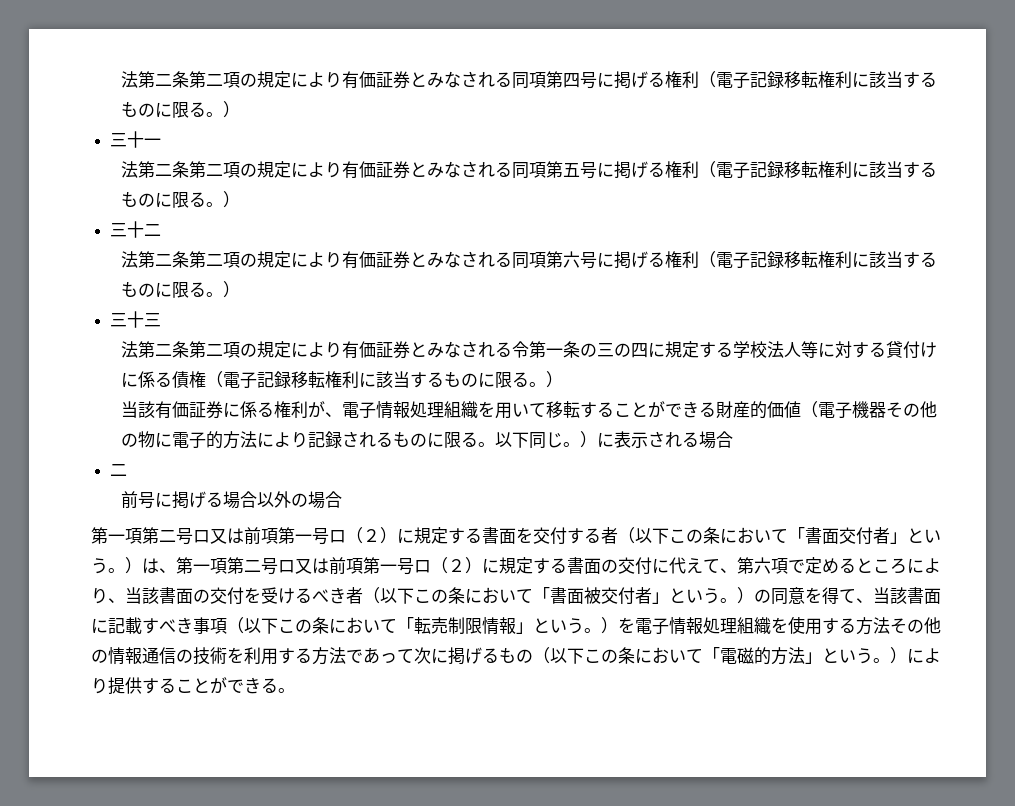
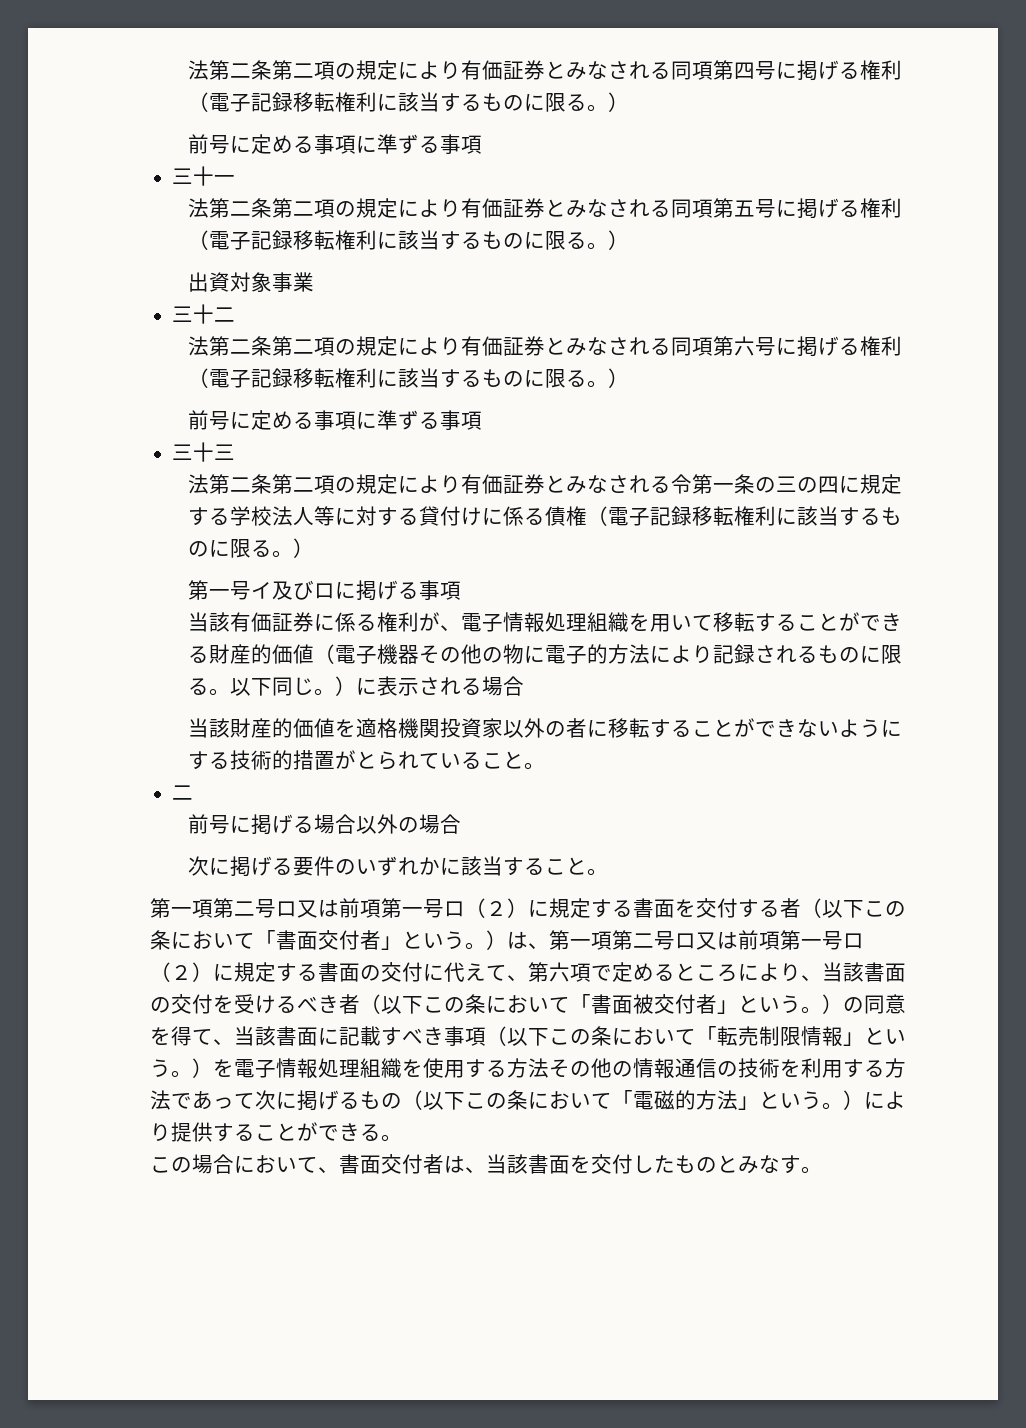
(240, 109) none -> [188,134,483,154] // 前号に定める事項に準ずる事項
(240, 199) none -> [188,272,315,292] // 出資対象事業
(240, 289) none -> [188,410,483,430] // 前号に定める事項に準ずる事項
(563, 379) none -> [188,580,462,601] // 第一号イ及びロに掲げる事項
(733, 439) none -> [188,718,903,738] [188,750,546,770] // 当該財産的価値を適格機関投資家以外の者に移転することができないようにする技術的措置がとられていること。
(342, 499) none -> [188,856,609,877] // 次に掲げる要件のいずれかに該当すること。
(296, 690) none -> [149,1154,822,1174] // この場合において、書面交付者は、当該書面を交付したものとみなす。

